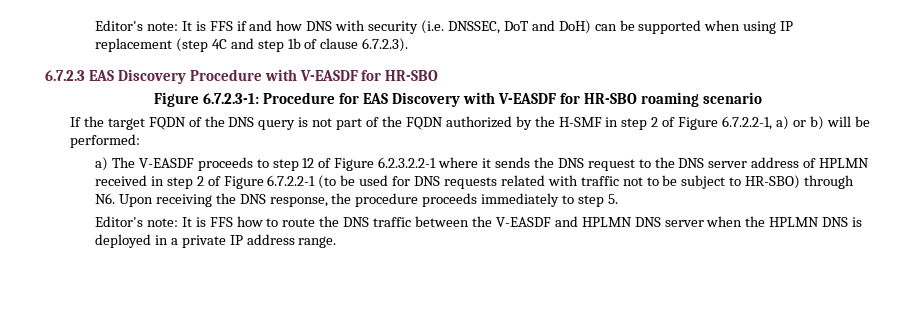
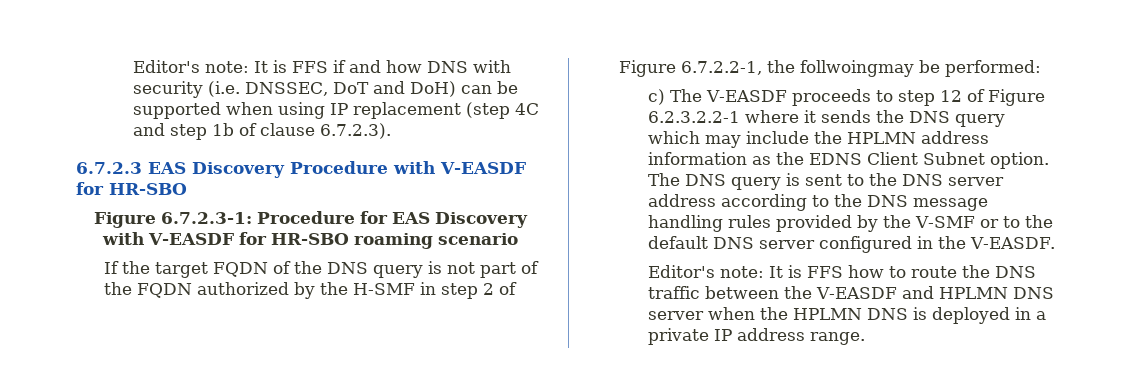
[775,116,851,130] a) or b) will -> [767,60,915,77] the follwoingmay
[94,157,108,171] a) -> [647,89,665,105] c)
[587,159,635,171] request -> [954,114,1005,127] [647,131,989,148] [647,152,1049,169] [647,173,842,190] query which may include the HPLMN address information as the EDNS Client Subnet option. The DNS query is sent
[803,158,870,168] [94,175,855,189] [94,193,618,207] of HPLMN received in step 2 of Figure 6.7.2.2-1 (to be used for DNS requests related with traffic not to be subject to HR-SBO) through N6. Upon receiving the DNS response, the procedure proceeds immediately to step 5. -> [720,194,988,211] [647,215,1053,232] [647,236,1056,253] according to the DNS message handling rules provided by the V-SMF or to the default DNS server configured in the V-EASDF.

